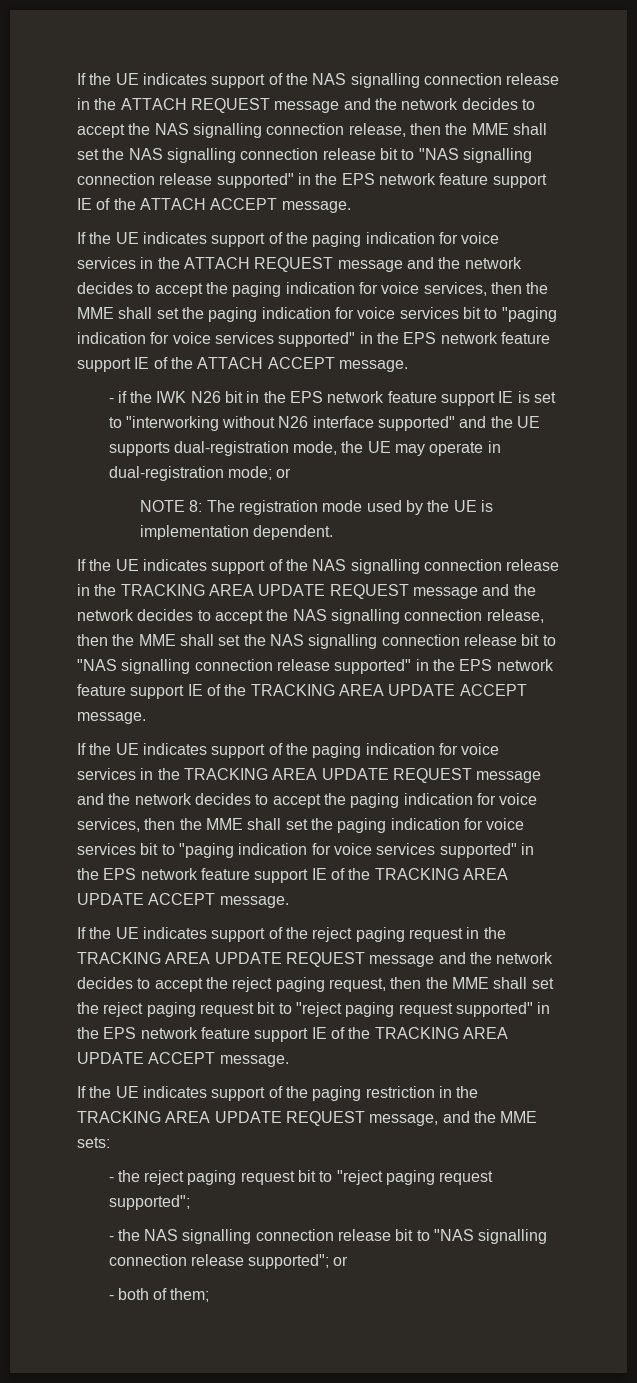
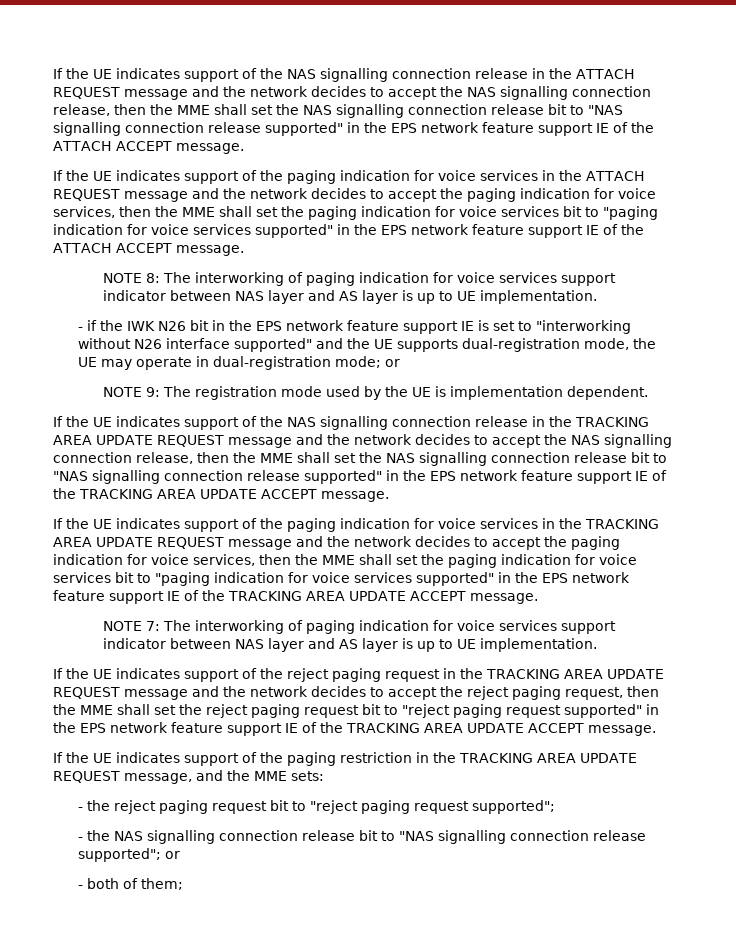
(408, 366) none -> [103,272,617,286] [103,290,598,304] // NOTE 8: The interworking of paging indication for voice services support indicator between NAS layer and AS layer is up to UE implementation.
[189,500,203,512] 8: -> [146,387,161,397] 9:
(289, 902) none -> [103,620,617,634] [103,638,598,652] // NOTE 7: The interworking of paging indication for voice services support indicator between NAS layer and AS layer is up to UE implementation.

